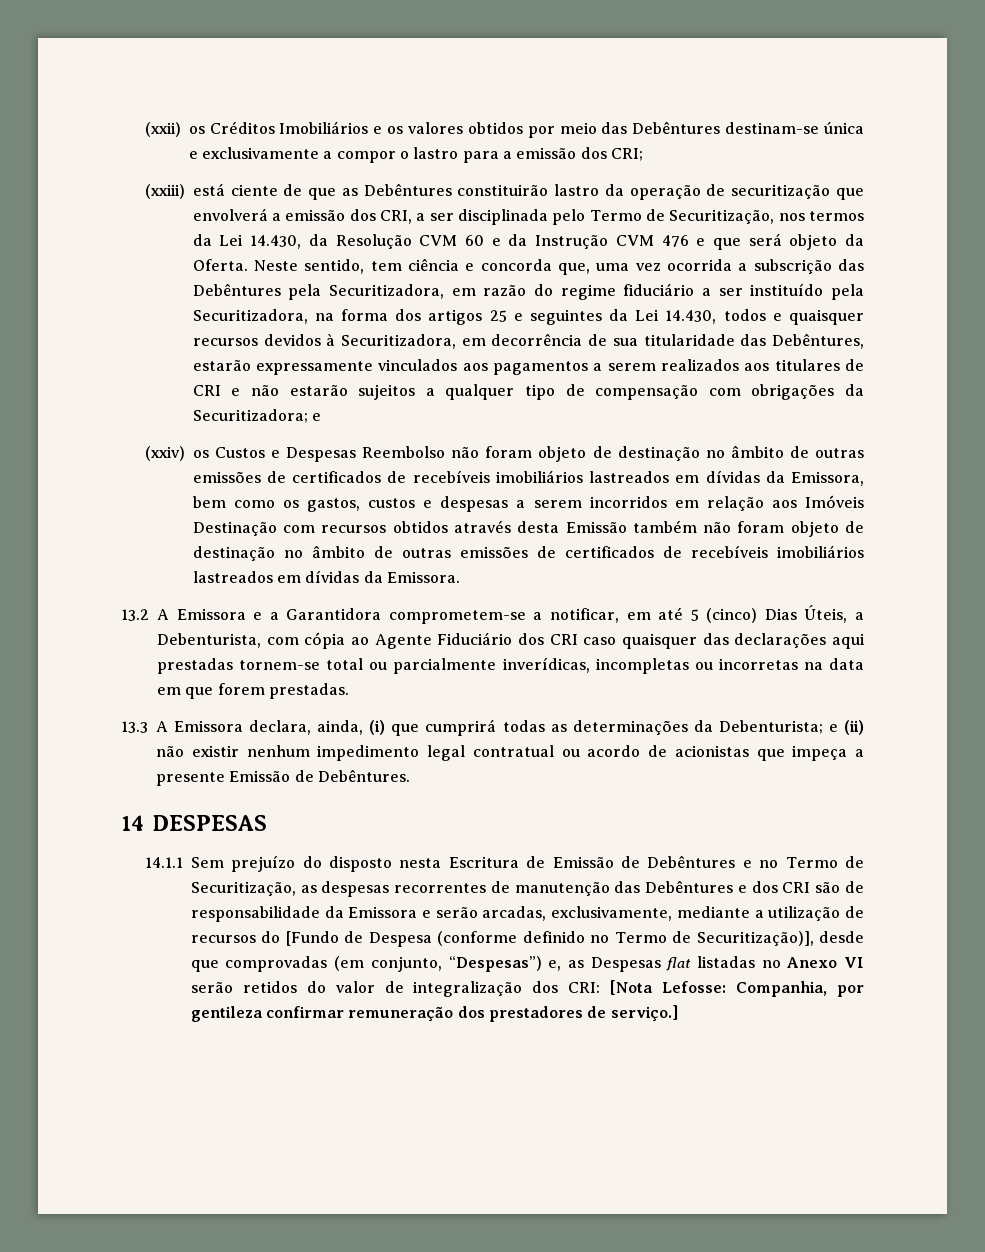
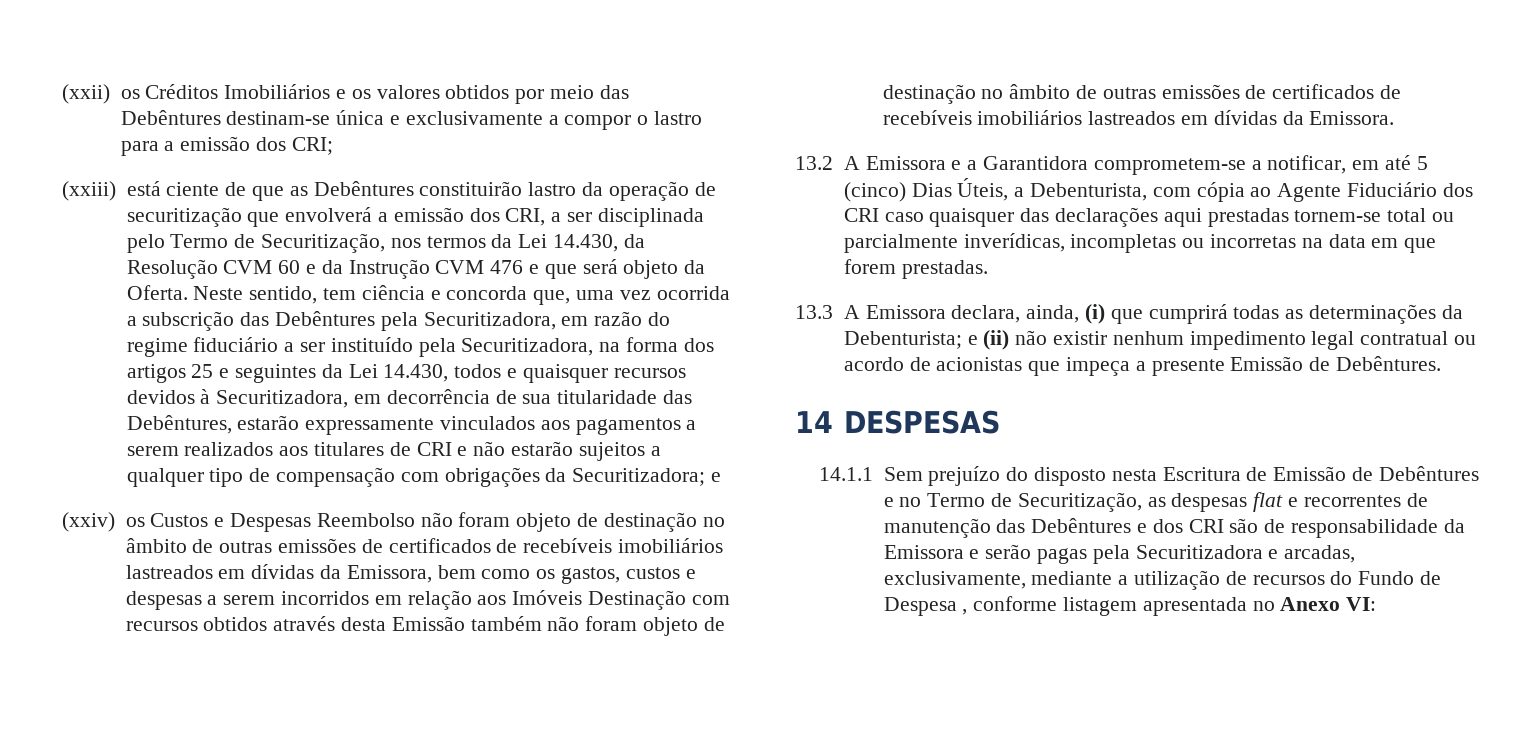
(390, 889) none -> [1253,492,1299,512] flat e
(478, 912) none -> [1037,545,1279,564] pagas pela Securitizadora e
[285,931,339,946] [Fundo -> [1358,571,1415,585] Fundo
[437,931,865,946] [190,956,865,972] [190,980,865,997] [190,1005,678,1022] (conforme definido no Termo de Securitização)], desde que comprovadas (em conjunto, “Despesas”) e, as Despesas flat listadas no Anexo VI serão retidos do valor de integralização dos CRI: [Nota Lefosse: Companhia, por gentileza confirmar remuneração dos prestadores de serviço.] -> [962,596,1377,616] , conforme listagem apresentada no Anexo VI:

